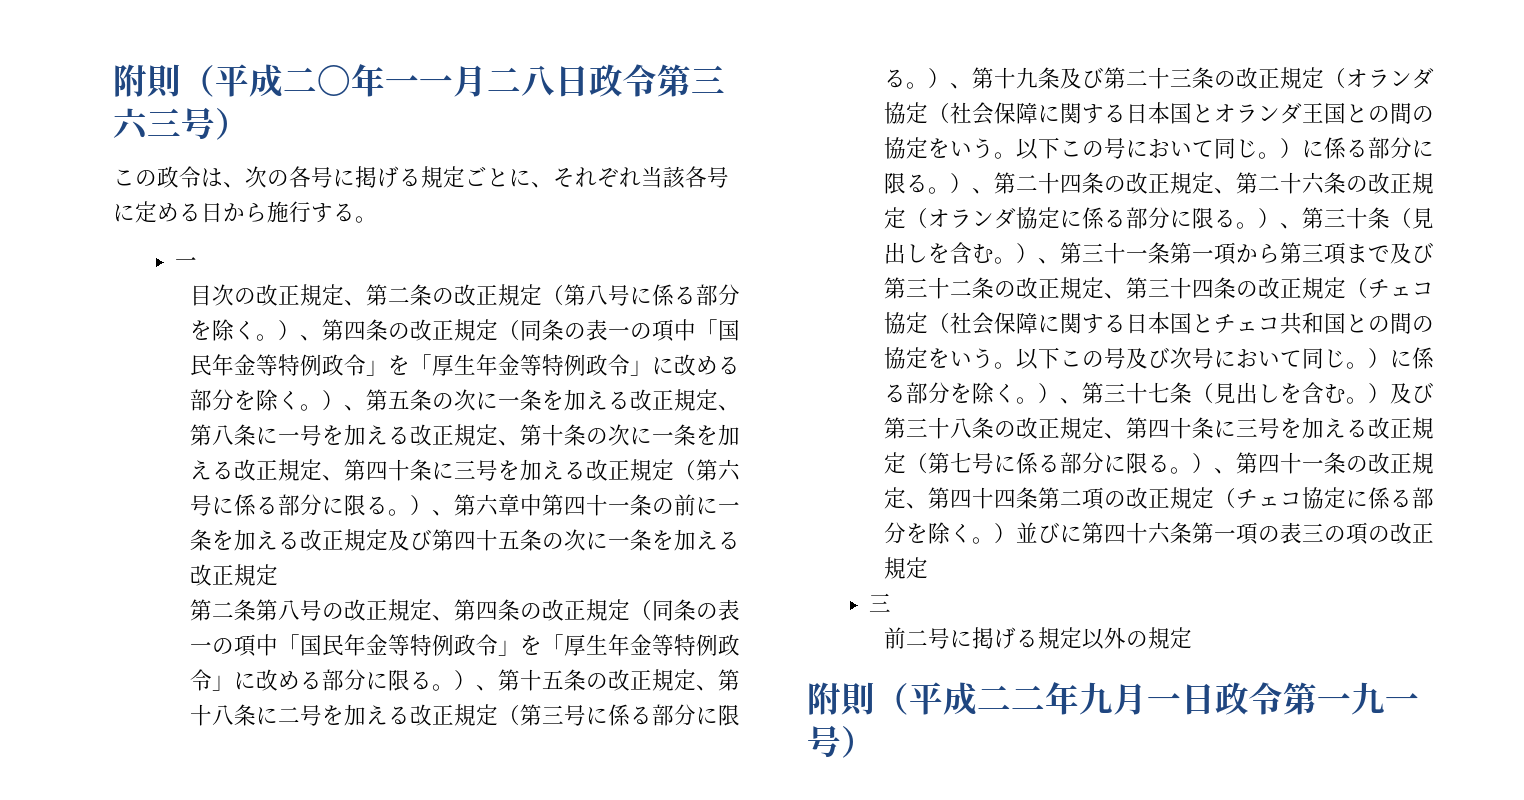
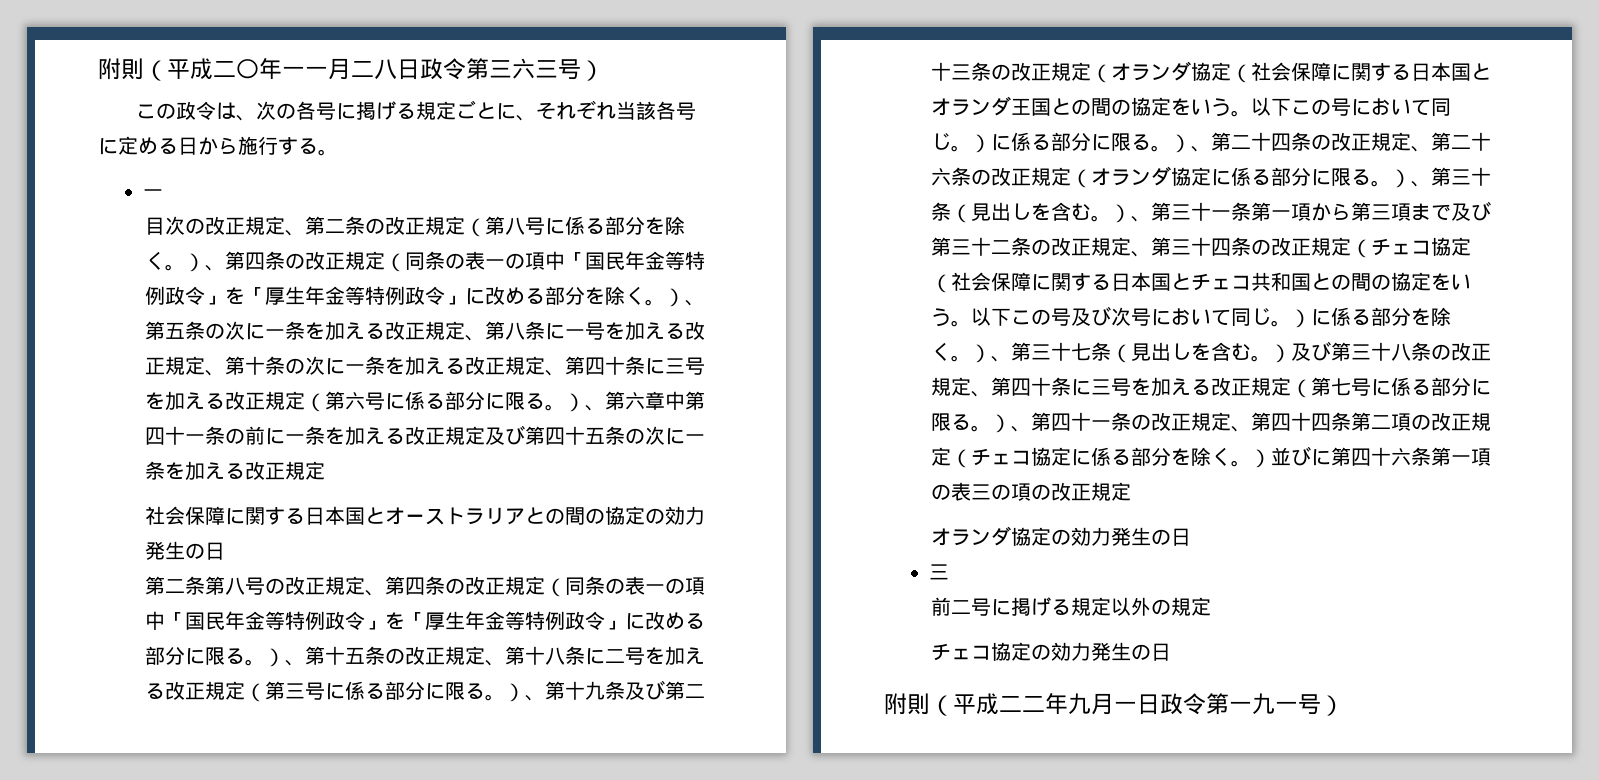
(279, 575) none -> [144,506,705,525] [144,541,225,560] // 社会保障に関する日本国とオーストラリアとの間の協定の効力発生の日
(929, 568) none -> [930,526,1191,546] // オランダ協定の効力発生の日
(1193, 638) none -> [930,642,1171,661] // チェコ協定の効力発生の日

